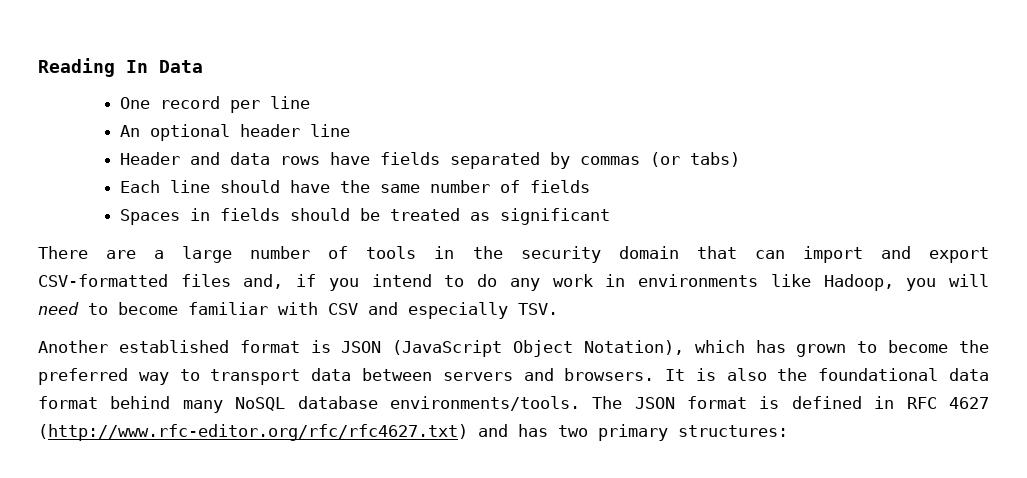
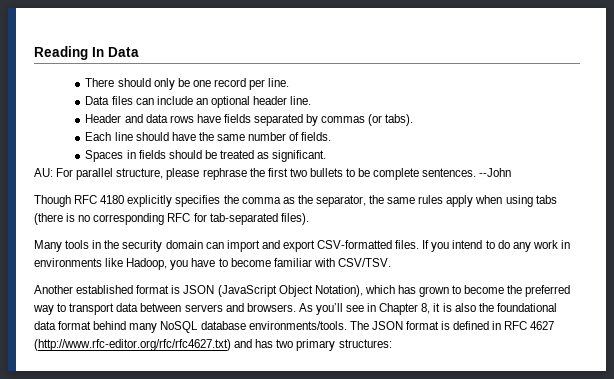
[120,96,311,113] [120,125,141,137] One record per line // An -> [85,78,290,90] [85,96,208,105] There should only be one record per line. // Data files can include an
[310,124,351,137] line -> [290,96,312,105] line.
[690,152,741,167] tabs) -> [385,114,414,126] tabs).
[530,180,591,193] fields -> [301,132,332,141] fields.
[500,208,611,225] [38,246,349,263] significant // There are a large number of -> [272,150,327,162] [34,168,512,180] [34,195,557,207] [34,213,309,225] [34,240,62,252] significant. // AU: For parallel structure, please rephrase the first two bullets to be complete sentences. --John // Though RFC 4180 explicitly specifies the comma as the separator, the same rules apply when using tabs (there is no corresponding RFC for tab-separated files). // Many
[696,246,737,259] that -> (203, 244) none
[180,274,317,289] files and, if -> [395,240,430,249] files. If
[949,274,990,287] [38,302,79,315] will need -> [191,258,216,267] have
[328,302,558,319] CSV and especially TSV. -> [337,258,391,267] CSV/TSV.
[665,369,686,381] It -> [298,303,441,315] As you’ll see in Chapter 8, it

